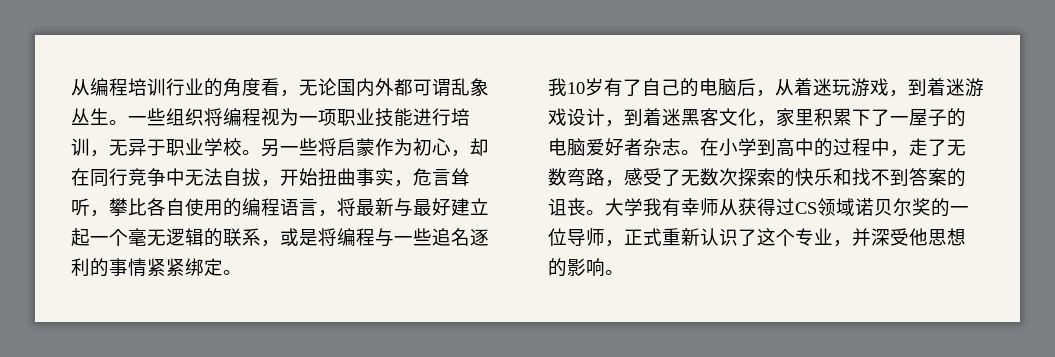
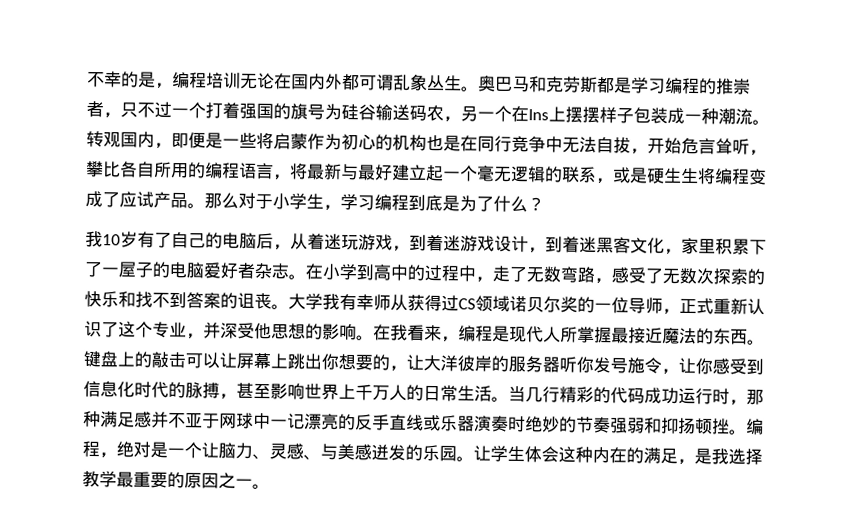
[71,78,337,97] 从编程培训行业的角度看，无论 -> [87,71,292,90] 不幸的是，编程培训无论在
[128,108,470,127] [71,138,280,157] 一些组织将编程视为一项职业技能进行培训，无异于职业学校。另 -> [478,75,751,95] [86,100,770,125] [86,130,223,149] 奥巴马和克劳斯都是学习编程的推崇者，只不过一个打着强国的旗号为硅谷输送码农，另一个在Ins上摆摆样子包装成一种潮流。转观国内，即便是
[451,138,489,157] ，却 -> [375,134,461,152] 的机构也是
[318,168,413,187] 扭曲事实， -> (682, 145) none
[185,198,204,216] 使 -> [153,161,172,178] 所
[318,228,489,247] [71,258,242,277] 将编程与一些追名逐利的事情紧紧绑定。 -> [646,167,767,185] [85,190,545,213] 硬生生将编程变成了应试产品。那么对于小学生，学习编程到底是为了什么？
(624, 272) none -> [373,324,765,345] [83,350,764,375] [83,380,764,406] [83,410,764,435] [82,440,763,466] [82,470,270,490] 在我看来，编程是现代人所掌握最接近魔法的东西。键盘上的敲击可以让屏幕上跳出你想要的，让大洋彼岸的服务器听你发号施令，让你感受到信息化时代的脉搏，甚至影响世界上千万人的日常生活。当几行精彩的代码成功运行时，那种满足感并不亚于网球中一记漂亮的反手直线或乐器演奏时绝妙的节奏强弱和抑扬顿挫。编程，绝对是一个让脑力、灵感、与美感迸发的乐园。让学生体会这种内在的满足，是我选择教学最重要的原因之一。

